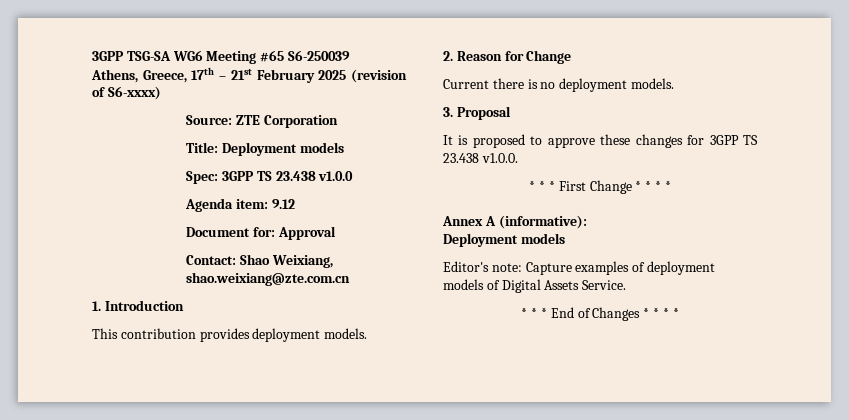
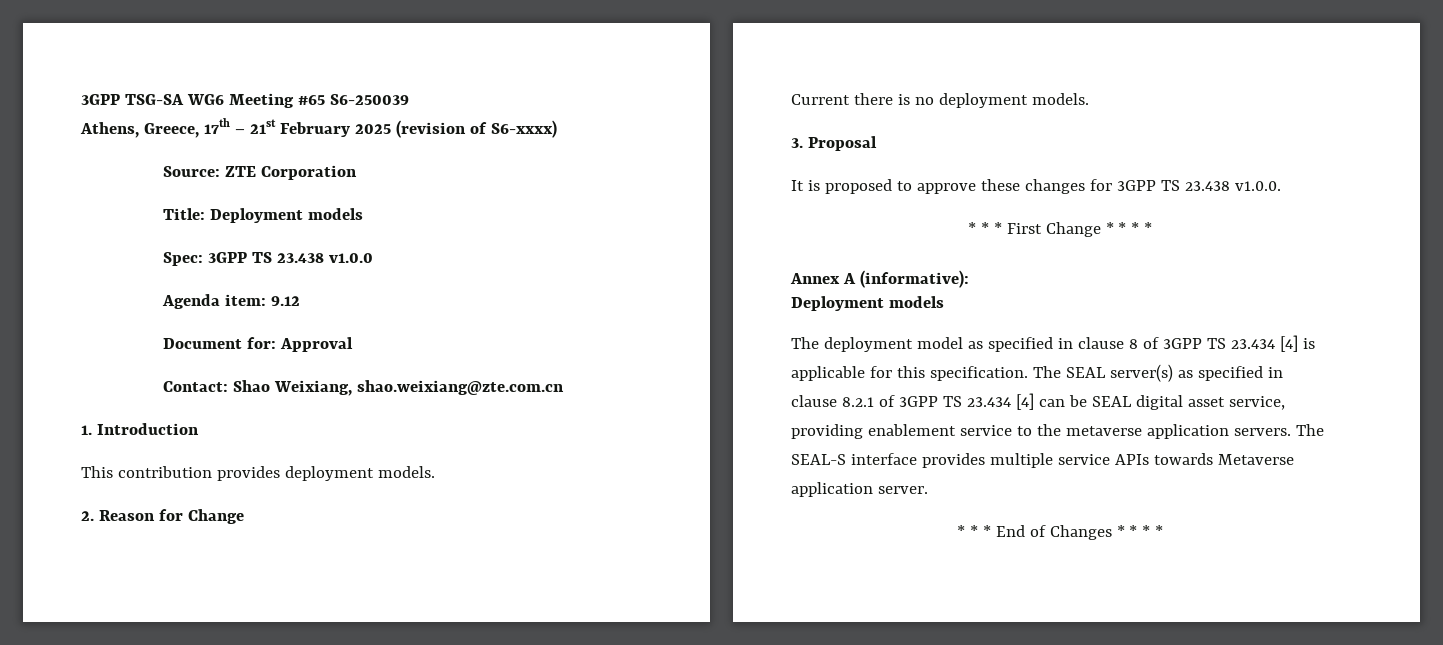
[443,261,715,275] [443,279,627,293] Editor's note: Capture examples of deployment models of Digital Assets Service. -> [791,335,1315,352] [791,364,1283,382] [791,393,1285,410] [791,424,1324,439] [791,453,1294,468] [791,482,928,497] The deployment model as specified in clause 8 of 3GPP TS 23.434 [4] is applicable for this specification. The SEAL server(s) as specified in clause 8.2.1 of 3GPP TS 23.434 [4] can be SEAL digital asset service, providing enablement service to the metaverse application servers. The SEAL-S interface provides multiple service APIs towards Metaverse application server.

